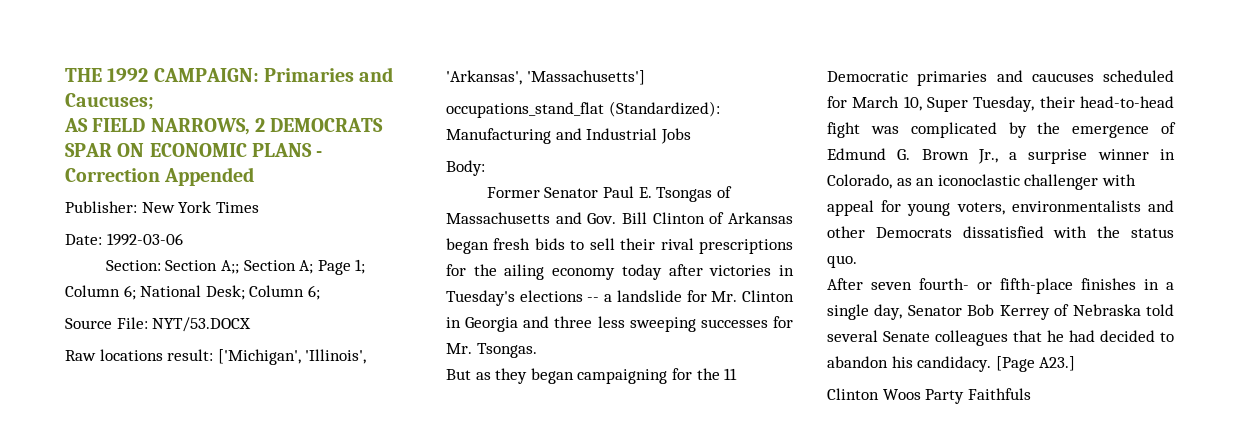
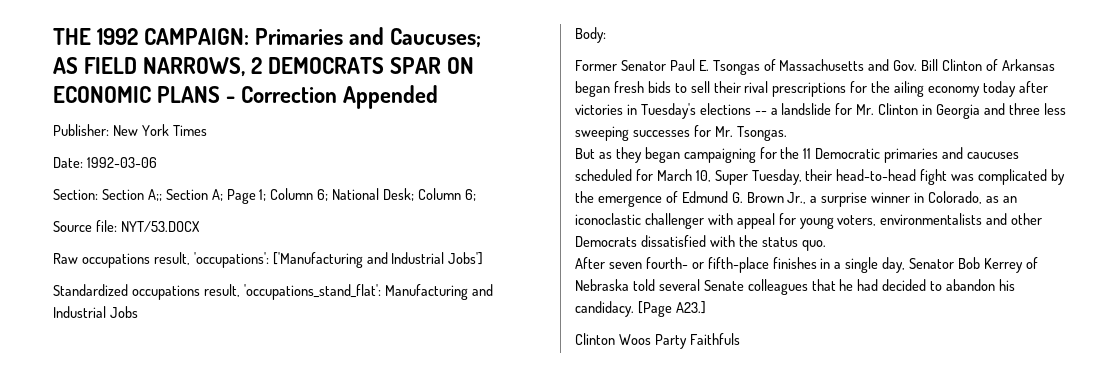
[116,317,148,329] File: -> [95,220,117,232] file:
[99,349,367,365] [446,70,645,85] [446,101,720,118] locations result: ['Michigan', 'Illinois', 'Arkansas', 'Massachusetts'] // occupations_stand_flat (Standardized): -> [81,252,484,268] [53,284,381,300] occupations result, 'occupations': ['Manufacturing and Industrial Jobs'] // Standardized occupations result, 'occupations_stand_flat':

